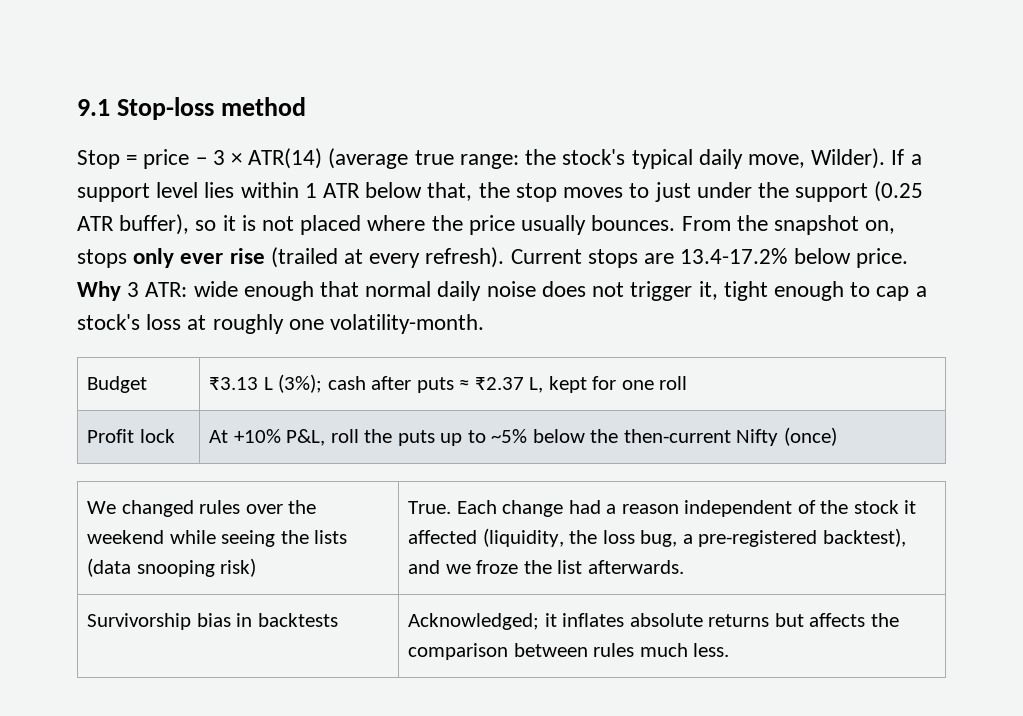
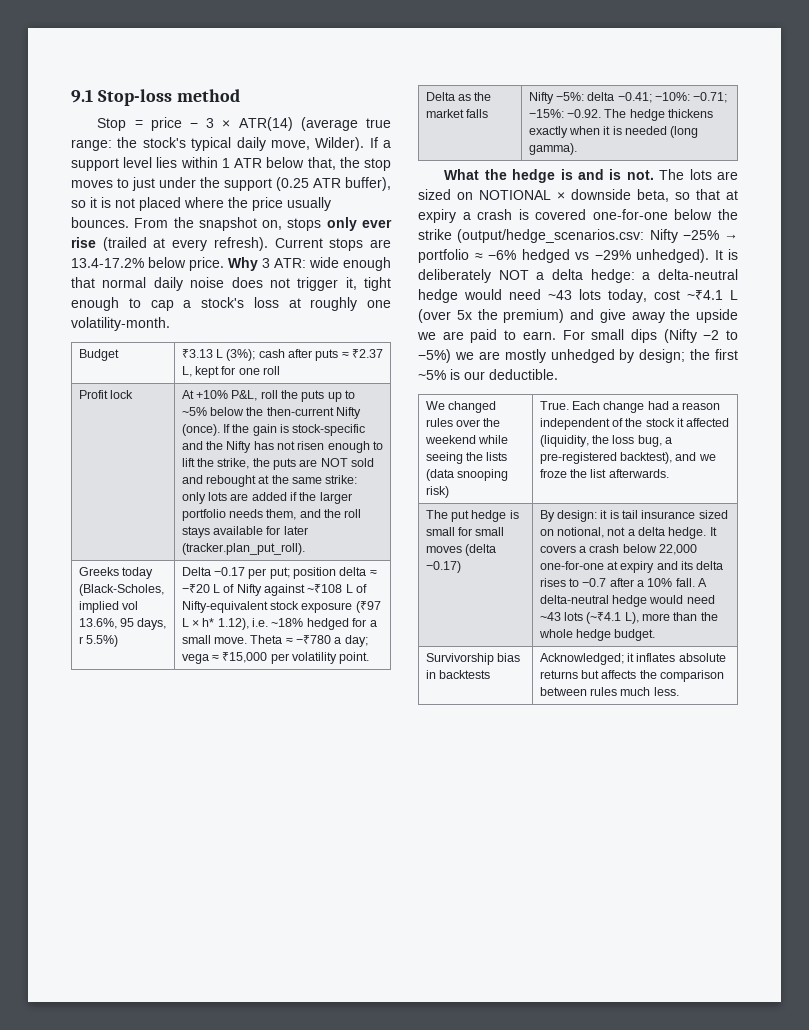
[784,427,838,446] (once) -> [181,424,366,436] [181,441,384,453] [181,458,375,470] [181,475,358,487] [181,492,352,504] [181,509,362,521] [181,526,308,538] [181,543,305,555] [78,567,153,579] [78,584,164,596] [78,601,138,613] [78,618,167,630] [78,635,118,647] [181,567,377,579] [181,584,368,596] [181,601,381,613] [181,618,377,630] [181,635,368,647] [181,652,370,664] [425,92,492,101] [425,109,488,118] [528,92,728,104] [528,109,714,121] [528,126,699,138] [528,143,577,155] [444,169,738,183] [418,189,738,202] [418,209,738,223] [418,229,738,243] [418,249,738,263] [418,269,738,283] [418,289,738,303] [418,309,738,323] [417,329,738,343] [418,349,738,363] [418,369,558,380] (once). If the gain is stock-specific and the Nifty has not risen enough to lift the strike, the puts are NOT sold and rebought at the same strike: only lots are added if the larger portfolio needs them, and the roll stays available for later (tracker.plan_put_roll). // Greeks today (Black-Scholes, implied vol 13.6%, 95 days, r 5.5%) | Delta −0.17 per put; position delta ≈ −₹20 L of Nifty against ~₹108 L of Nifty-equivalent stock exposure (₹97 L × h* 1.12), i.e. ~18% hedged for a small move. Theta ≈ −₹780 a day; vega ≈ ₹15,000 per volatility point. // Delta as the market falls | Nifty −5%: delta −0.41; −10%: −0.71; −15%: −0.92. The hedge thickens exactly when it is needed (long gamma). // What the hedge is and is not. The lots are sized on NOTIONAL × downside beta, so that at expiry a crash is covered one-for-one below the strike (output/hedge_scenarios.csv: Nifty −25% → portfolio ≈ −6% hedged vs −29% unhedged). It is deliberately NOT a delta hedge: a delta-neutral hedge would need ~43 lots today, cost ~₹4.1 L (over 5x the premium) and give away the upside we are paid to earn. For small dips (Nifty −2 to −5%) we are mostly unhedged by design; the first ~5% is our deductible.
(684, 567) none -> [425,510,519,522] [425,527,505,536] [425,544,496,556] [425,561,461,573] [539,510,728,522] [539,527,717,539] [539,544,698,555] [539,561,724,573] [539,578,708,587] [539,595,715,607] [539,612,718,624] [538,629,656,641] // The put hedge is small for small moves (delta −0.17) | By design: it is tail insurance sized on notional, not a delta hedge. It covers a crash below 22,000 one-for-one at expiry and its delta rises to −0.7 after a 10% fall. A delta-neutral hedge would need ~43 lots (~₹4.1 L), more than the whole hedge budget.

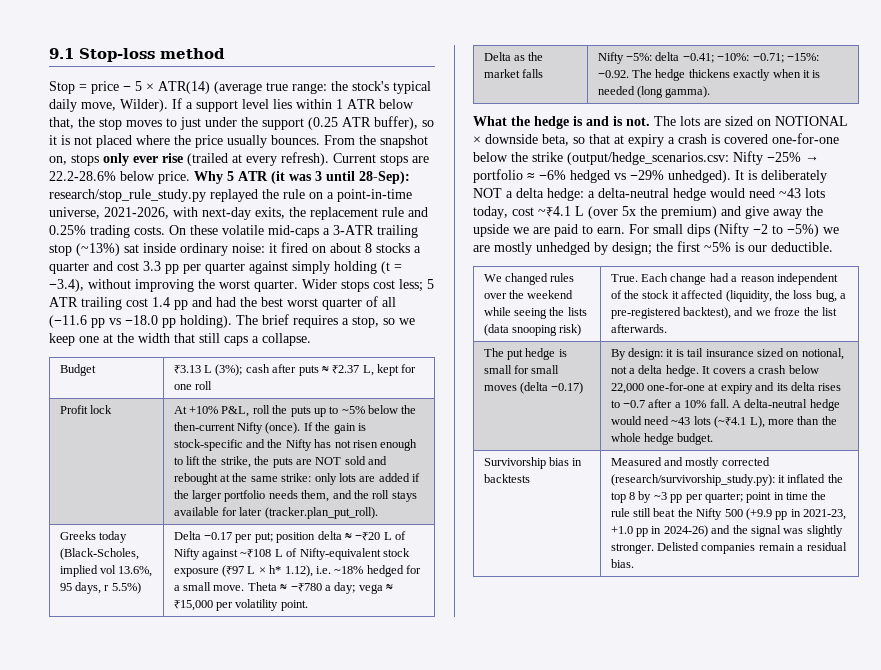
[206,118,215,128] 3 -> [135,81,142,91] 5
[71,258,144,268] 13.4-17.2% -> [49,171,116,181] 22.2-28.6%
[262,257,391,271] [71,277,391,291] [71,297,391,311] [71,317,170,331] 3 ATR: wide enough that normal daily noise does not trigger it, tight enough to cap a stock's loss at roughly one volatility-month. -> [227,171,410,184] [49,189,412,202] [49,207,428,220] [49,225,418,238] [49,242,421,256] [49,261,402,274] [49,279,434,292] [49,296,396,310] [49,314,415,328] [49,333,311,346] 5 ATR (it was 3 until 28-Sep): research/stop_rule_study.py replayed the rule on a point-in-time universe, 2021-2026, with next-day exits, the replacement rule and 0.25% trading costs. On these volatile mid-caps a 3-ATR trailing stop (~13%) sat inside ordinary noise: it fired on about 8 stocks a quarter and cost 3.3 pp per quarter against simply holding (t = −3.4), without improving the worst quarter. Wider stops cost less; 5 ATR trailing cost 1.4 pp and had the best worst quarter of all (−11.6 pp vs −18.0 pp holding). The brief requires a stop, so we keep one at the width that still caps a collapse.
[539,653,726,665] [539,670,725,682] [539,687,679,696] Acknowledged; it inflates absolute returns but affects the comparison between rules much less. -> [610,457,770,469] [610,474,843,486] [610,491,827,503] [610,508,847,520] [610,525,843,537] [610,542,847,554] [610,559,634,568] Measured and mostly corrected (research/survivorship_study.py): it inflated the top 8 by ~3 pp per quarter; point in time the rule still beat the Nifty 500 (+9.9 pp in 2021-23, +1.0 pp in 2024-26) and the signal was slightly stronger. Delisted companies remain a residual bias.

